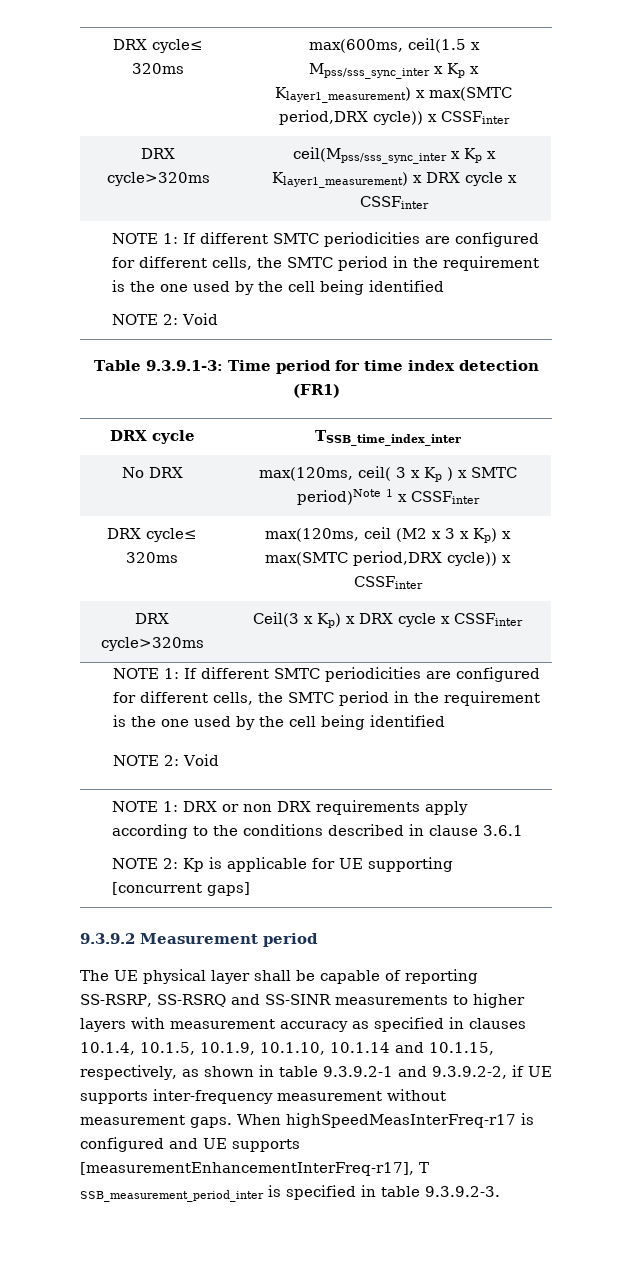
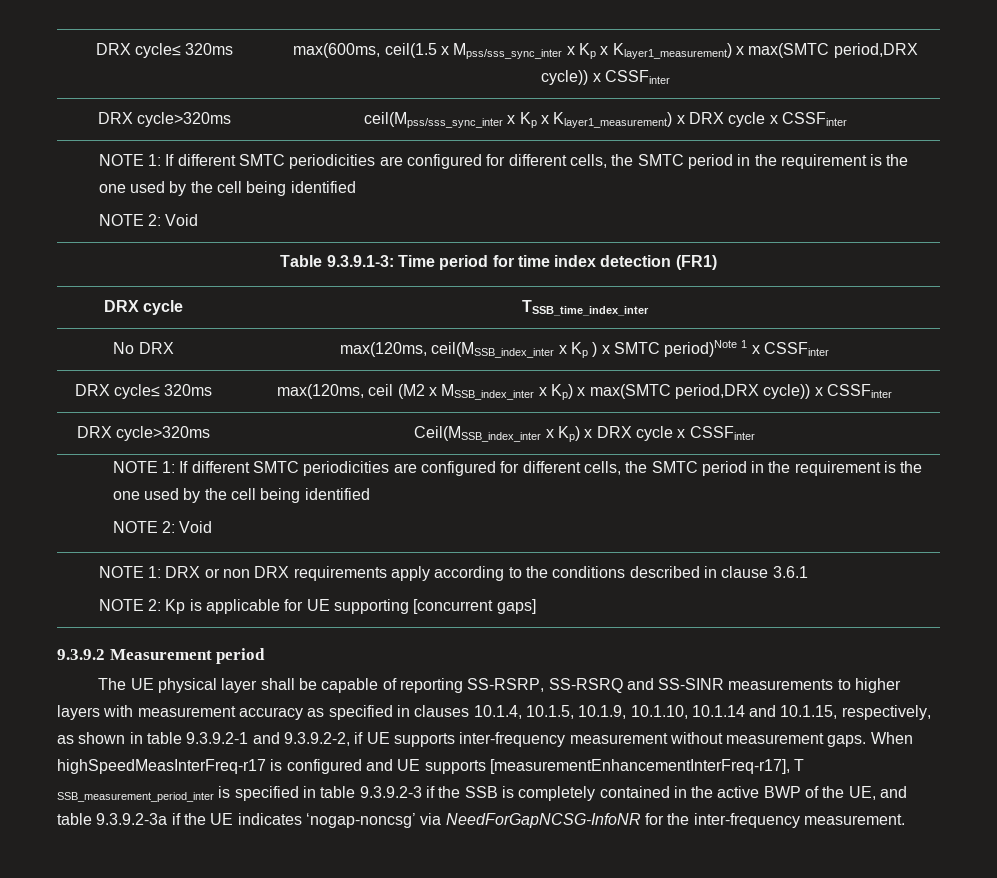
[357,466,406,481] ceil( 3 -> [431,342,555,358] ceil(MSSB_index_inter
[445,528,455,539] 3 -> [441,384,535,400] MSSB_index_inter
[253,612,299,627] Ceil(3 -> [414,426,542,442] Ceil(MSSB_index_inter
[425,1186,500,1197] 9.3.9.2-3. -> [359,786,908,801] [57,813,905,828] 9.3.9.2-3 if the SSB is completely contained in the active BWP of the UE, and table 9.3.9.2-3a if the UE indicates ‘nogap-noncsg’ via NeedForGapNCSG-InfoNR for the inter-frequency measurement.

